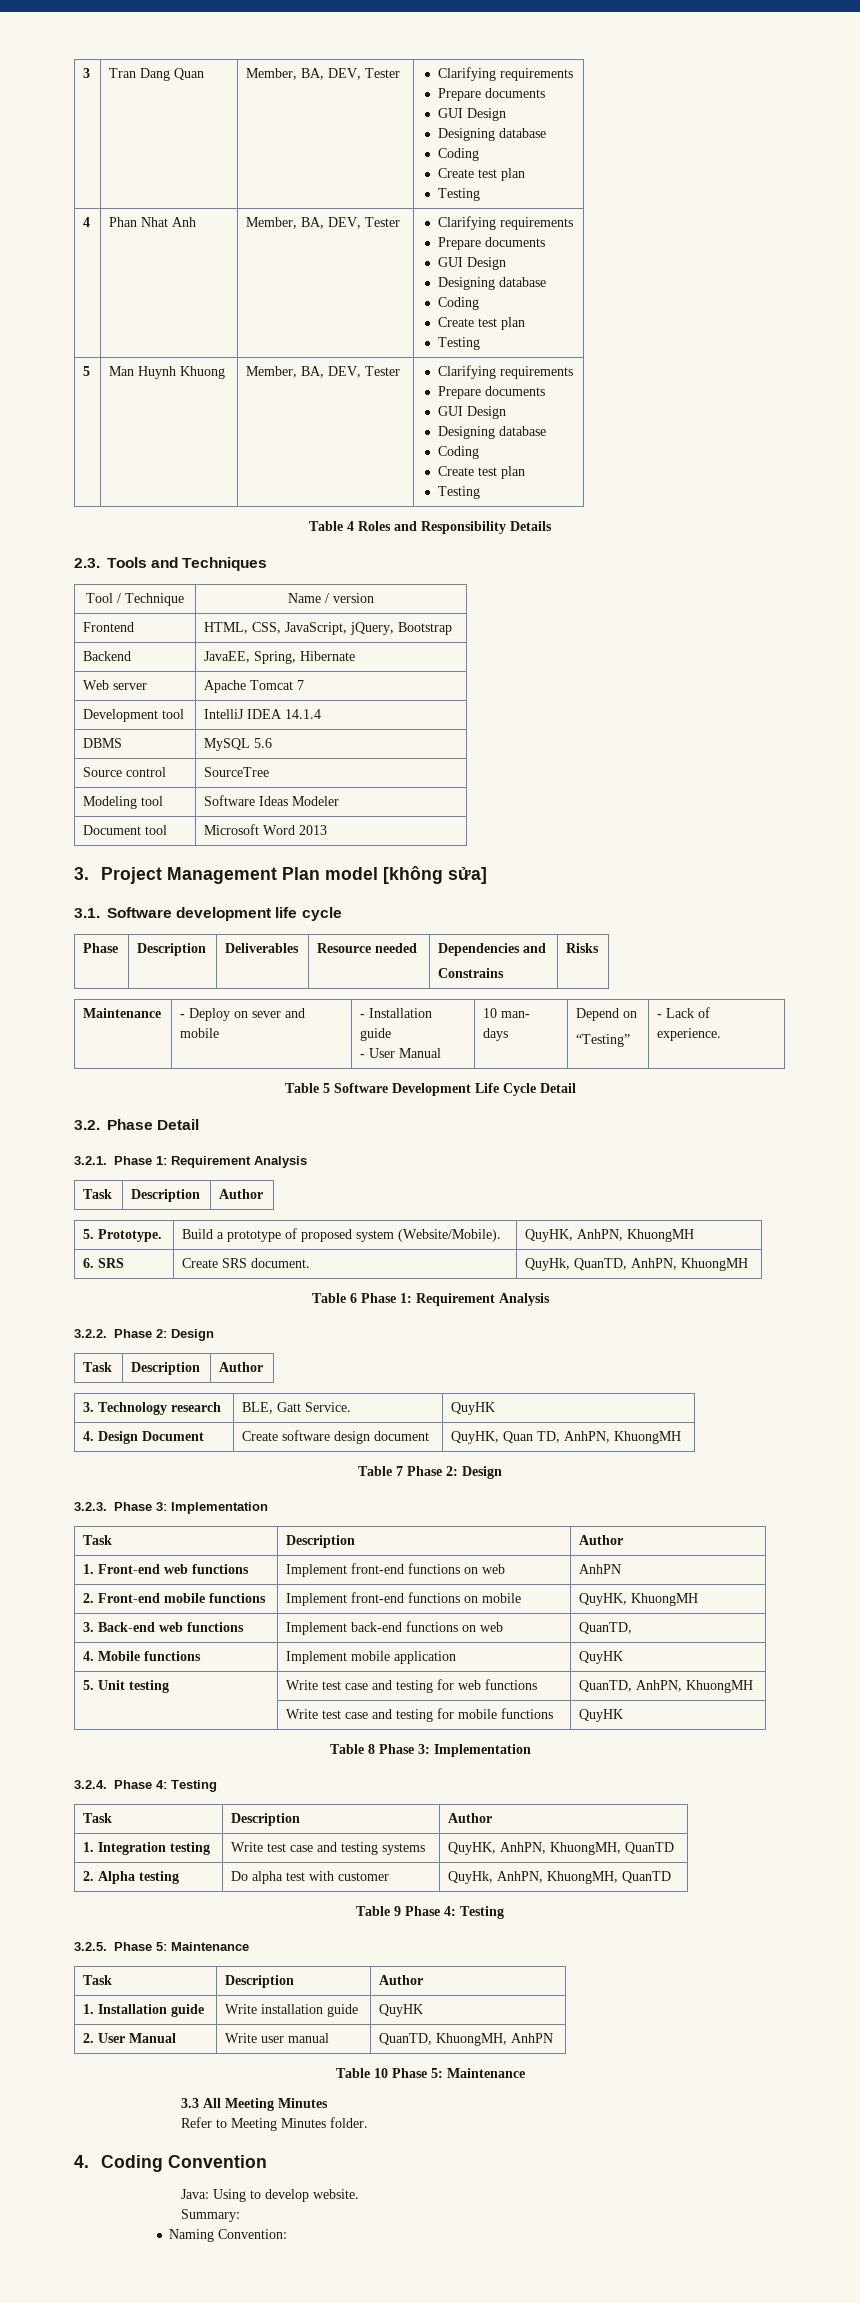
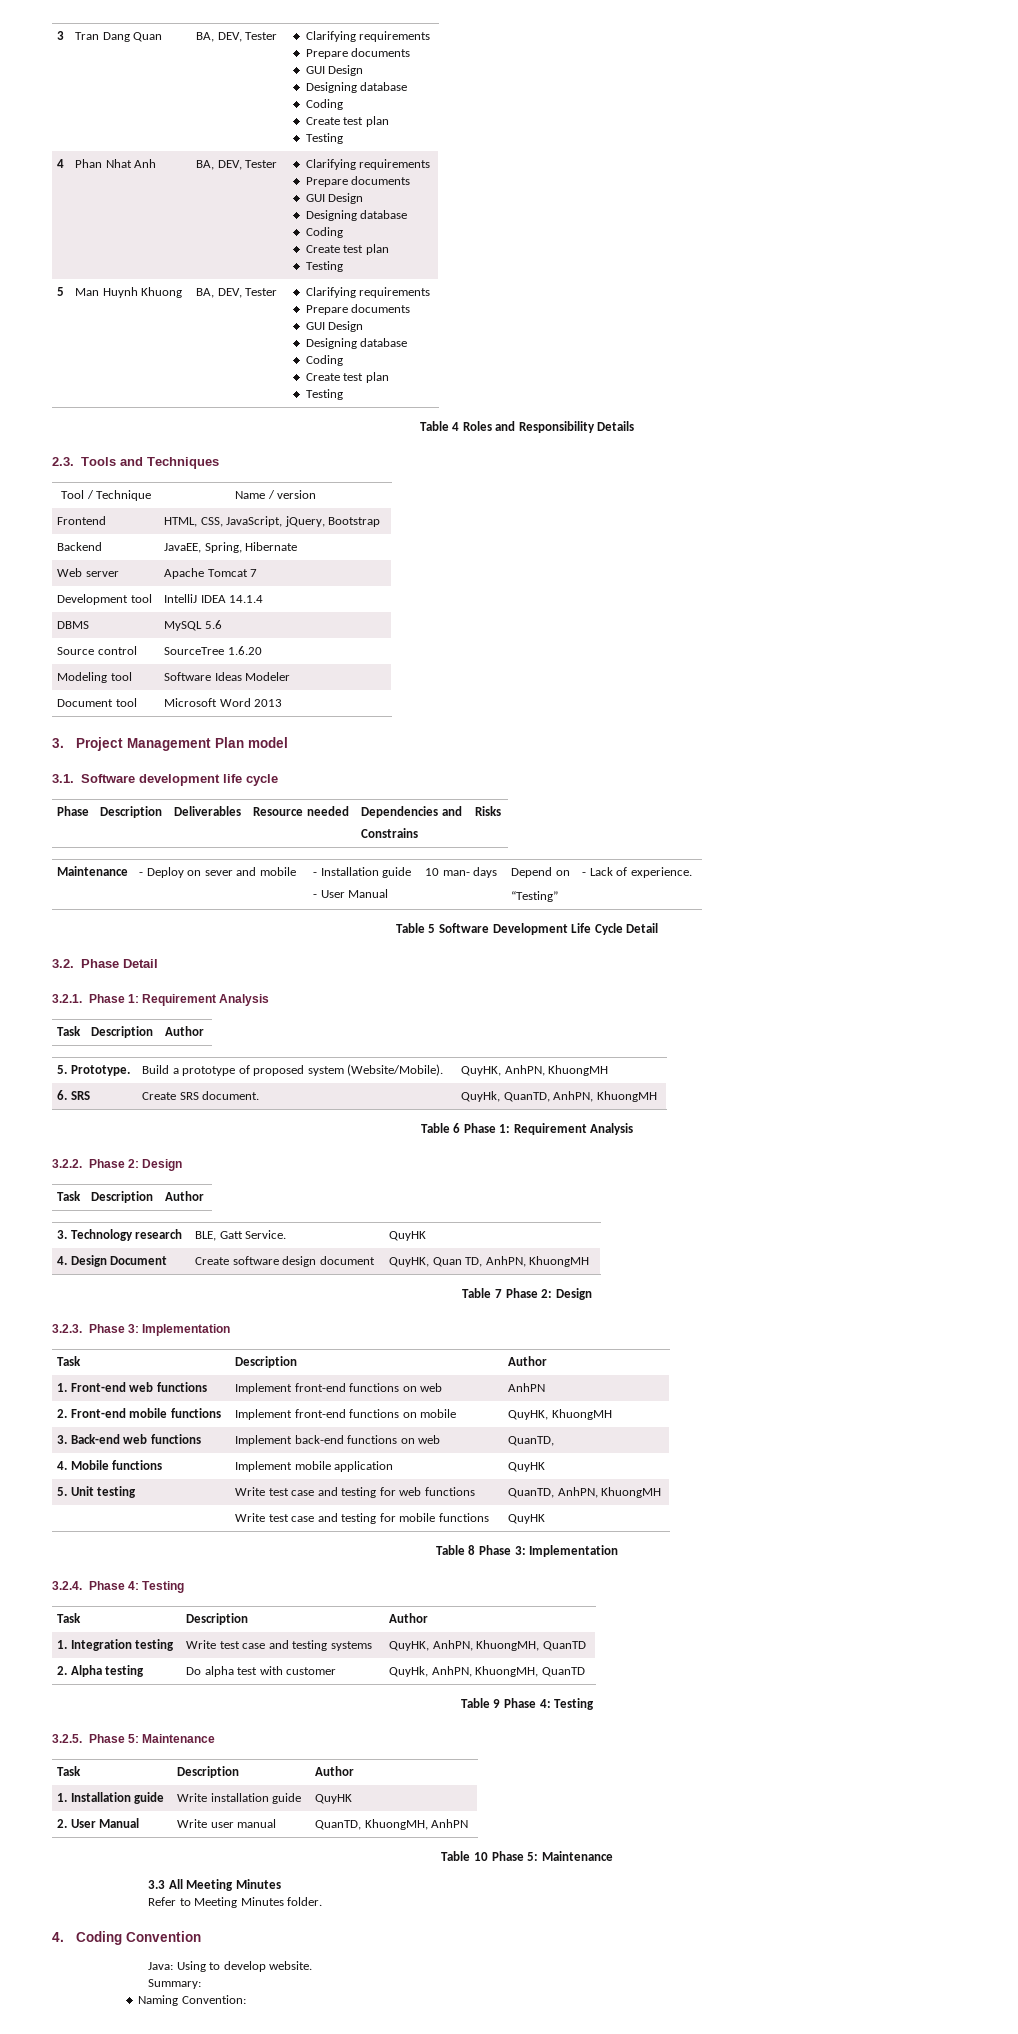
[246,68,298,80] Member, -> (163, 37) none
[246,217,298,229] Member, -> (157, 163) none
[246,366,298,378] Member, -> (183, 292) none
(270, 772) none -> [227,646,262,655] 1.6.20
[382,866,487,884] [không sửa] -> (289, 742) none

